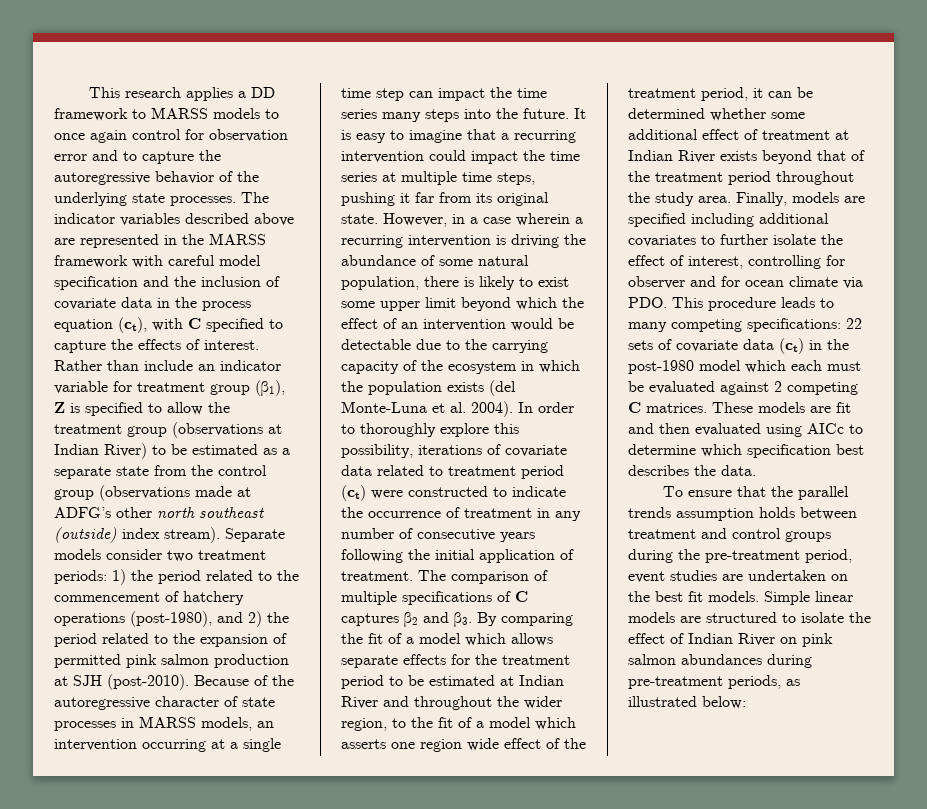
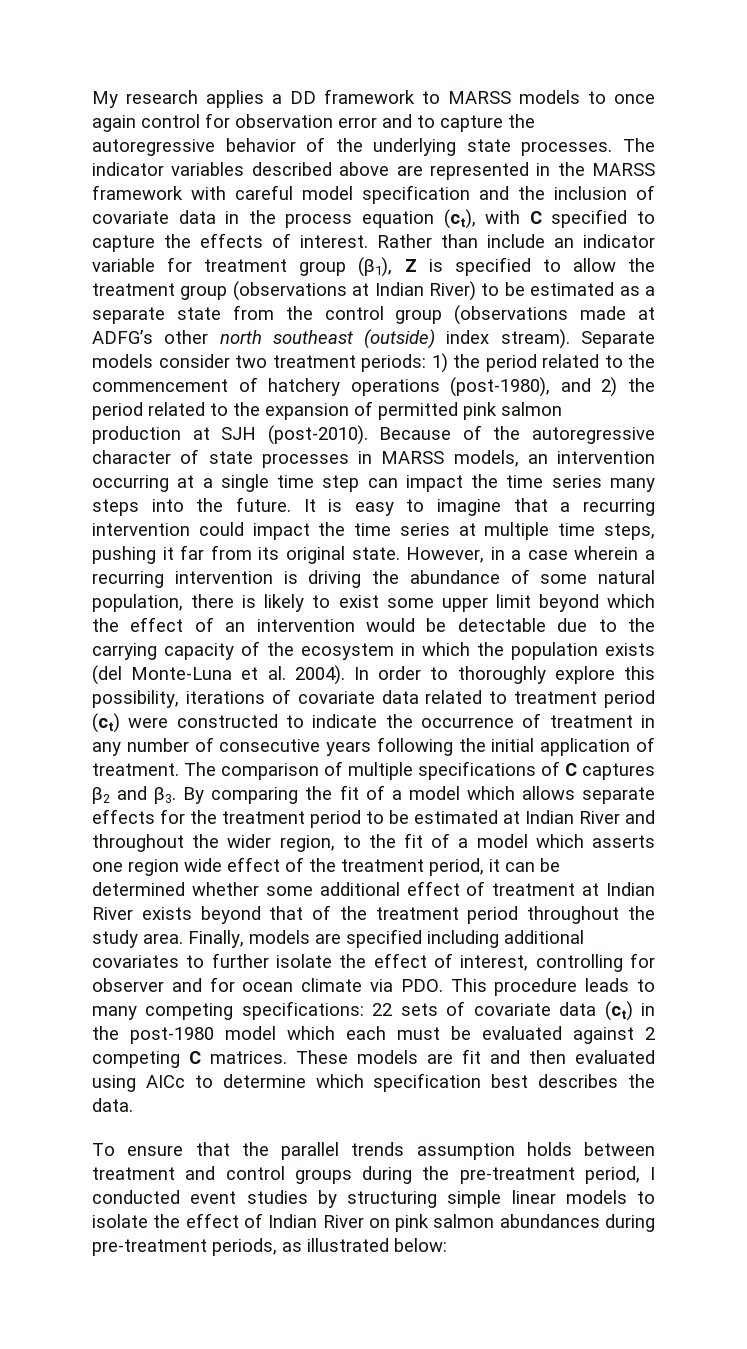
[89,87,121,98] This -> [92,91,118,108] My
[628,570,848,583] [628,591,853,605] [628,612,777,623] event studies are undertaken on the best fit models. Simple linear models are structured -> [650,1167,655,1180] [92,1190,627,1208] I conducted event studies by structuring simple linear models

